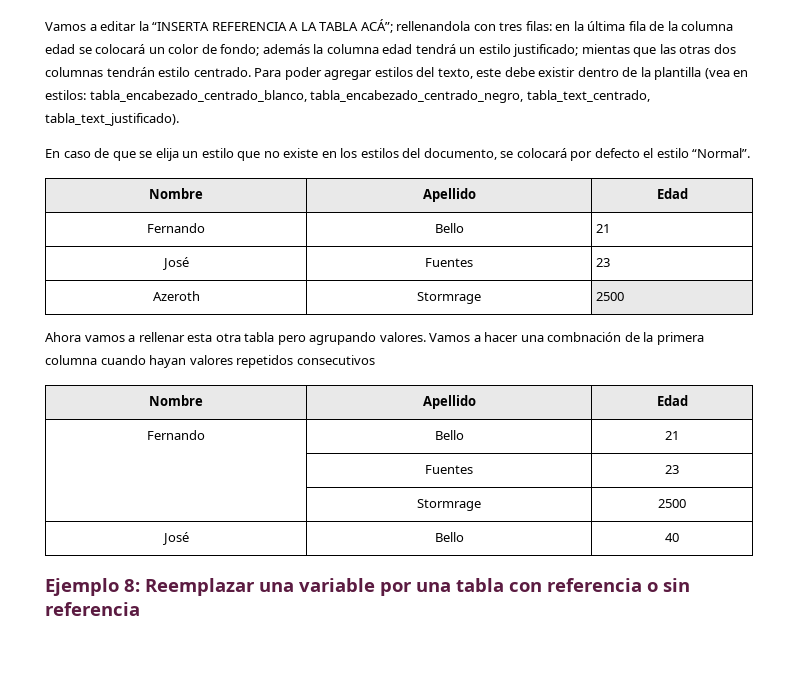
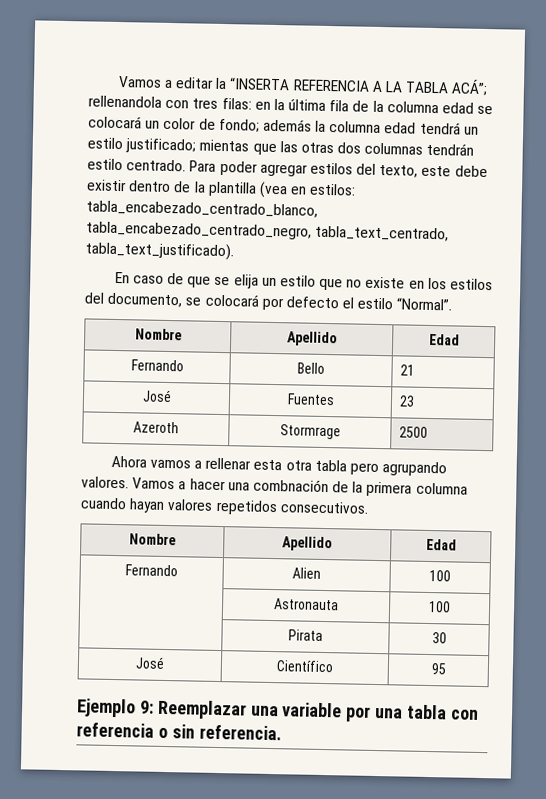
[296,355,375,365] [149,395,203,406] [422,395,476,409] [656,395,688,406] [147,430,205,440] [434,430,464,440] [665,431,679,440] [425,465,473,474] [665,465,679,474] [417,499,481,511] [658,499,686,508] [161,532,189,545] [434,532,464,542] [665,533,679,542] consecutivos // Nombre | Apellido | Edad // Fernando | Bello | 21 // | Fuentes | 23 // | Stormrage | 2500 // José | Bello | 40 -> [279,501,369,514] [129,533,176,546] [282,536,333,552] [425,538,457,551] [125,564,178,577] [292,567,321,579] [429,570,451,582] [274,598,339,611] [428,601,451,613] [288,629,323,641] [431,632,447,644] [135,656,165,669] [276,660,334,673] [430,663,447,675] consecutivos. // Nombre | Apellido | Edad // Fernando | Alien | 100 // | Astronauta | 100 // | Pirata | 30 // José | Científico | 95
[124,579,140,592] 8: -> [139,700,154,714] 9:
[45,602,140,616] referencia -> [198,724,282,741] referencia.

